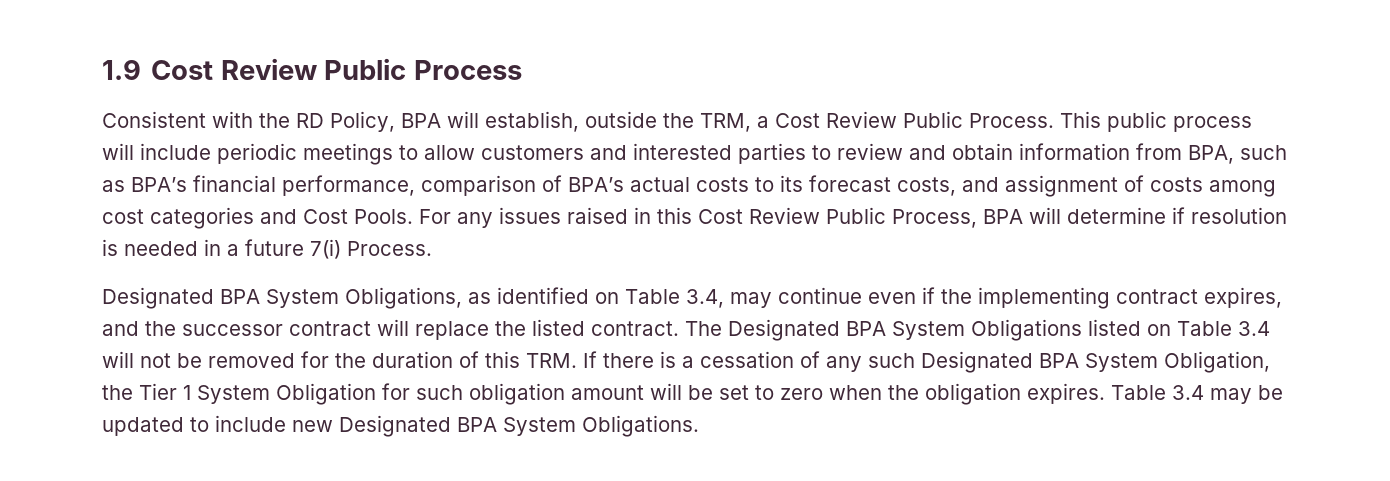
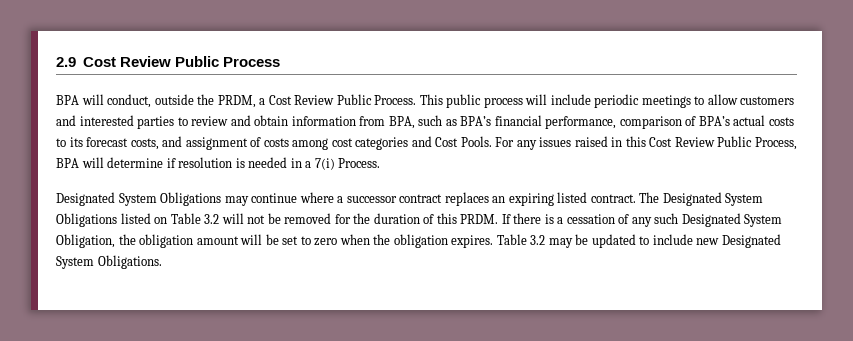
[102,59,141,80] 1.9 -> [56,57,76,67] 2.9
[102,111,579,132] Consistent with the RD Policy, BPA will establish, -> [56,94,152,108] BPA will conduct,
[700,113,751,132] TRM, -> [217,95,256,108] PRDM,
[245,239,304,256] future -> (312, 164) none
[220,287,1282,309] [102,319,526,340] BPA System Obligations, as identified on Table 3.4, may continue even if the implementing contract expires, and the successor contract will replace the -> [118,192,554,206] System Obligations may continue where a successor contract replaces an expiring
[846,321,886,336] BPA -> (722, 199) none
[1238,321,1270,336] 3.4 -> [204,214,220,224] 3.2
[526,353,577,368] TRM. -> [460,214,499,224] PRDM.
[1039,353,1079,368] BPA -> (741, 220) none
[139,383,463,405] Tier 1 System Obligation for such -> (136, 239) none
[1172,385,1204,400] 3.4 -> [530,235,546,245] 3.2
[457,417,497,432] BPA -> (781, 241) none

